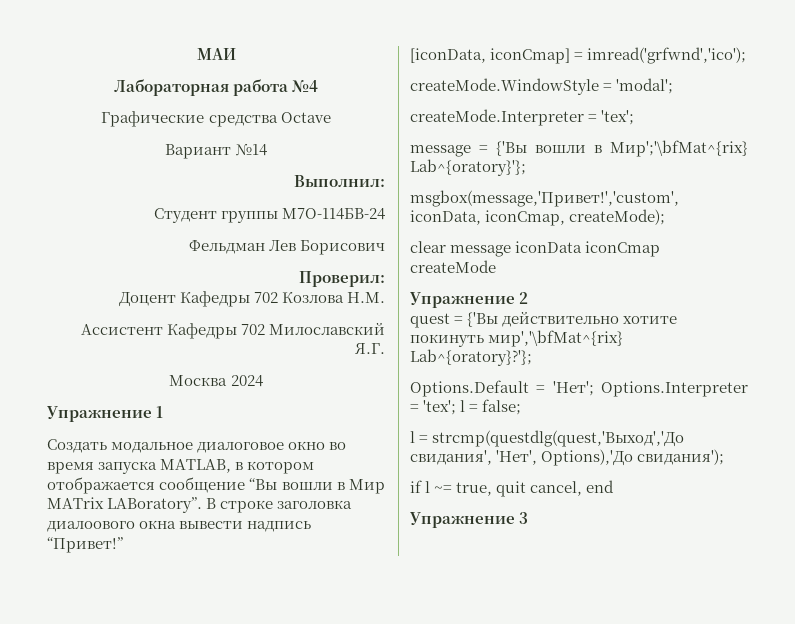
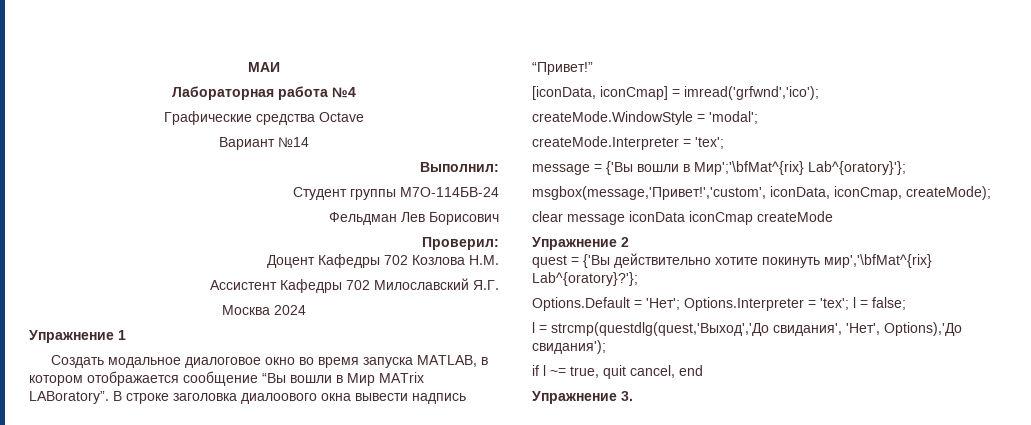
[519,512,529,524] 3 -> [621,391,633,401] 3.

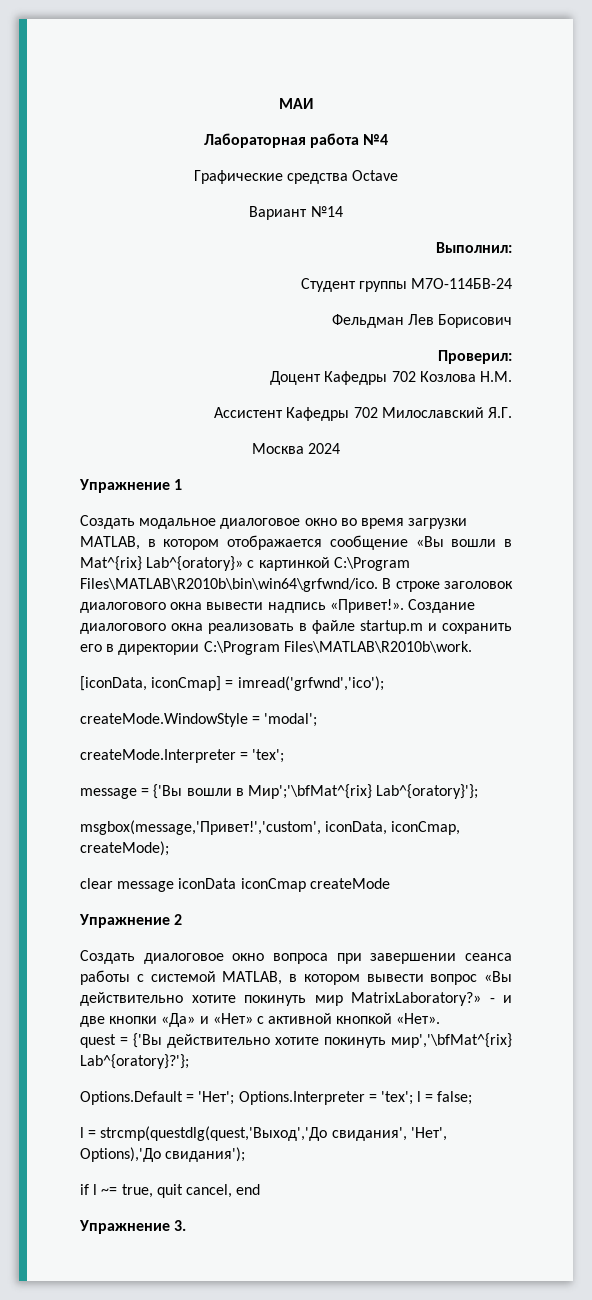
[362,357,413,368] запуска -> [408,518,468,529] загрузки
[262,372,424,386] [29,391,466,404] [532,62,593,75] “Вы вошли в Мир MATrix LABoratory”. В строке заголовка диалоового окна вывести надпись “Привет!” -> [415,536,512,547] [80,556,410,571] [80,578,513,592] [80,599,475,613] [80,620,512,634] [80,641,472,655] «Вы вошли в Mat^{rix} Lab^{oratory}» с картинкой C:\Program Files\MATLAB\R2010b\bin\win64\grfwnd/ico. В строке заголовок диалогового окна вывести надпись «Привет!». Создание диалогового окна реализовать в файле startup.m и сохранить его в директории C:\Program Files\MATLAB\R2010b\work.
(629, 242) none -> [80,950,512,964] [80,970,512,985] [80,992,512,1006] [80,1013,441,1027] // Создать диалоговое окно вопроса при завершении сеанса работы с системой MATLAB, в котором вывести вопрос «Вы действительно хотите покинуть мир МаtrixLaboratory?» - и две кнопки «Да» и «Нет» с активной кнопкой «Нет».

